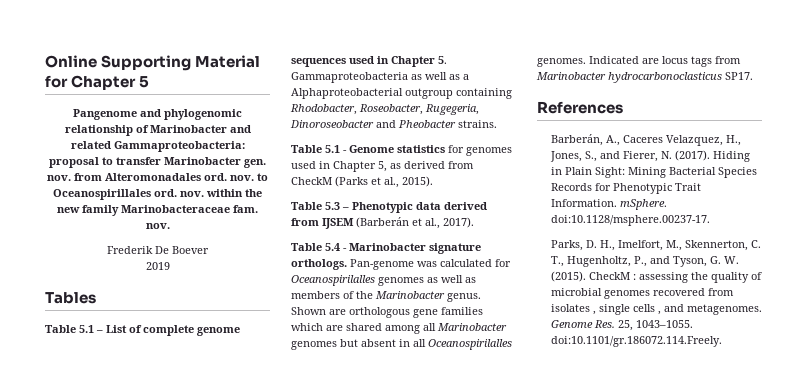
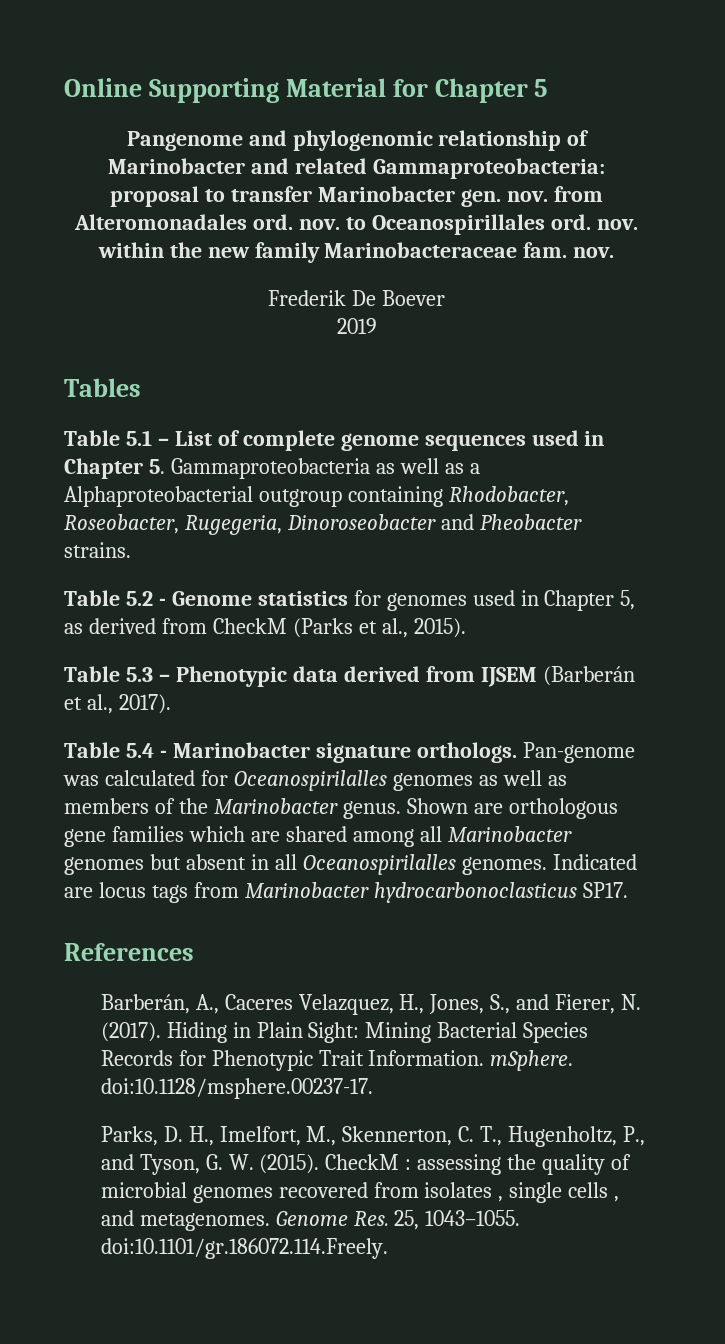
[325,145,340,153] 5.1 -> [125,591,153,606] 5.2

